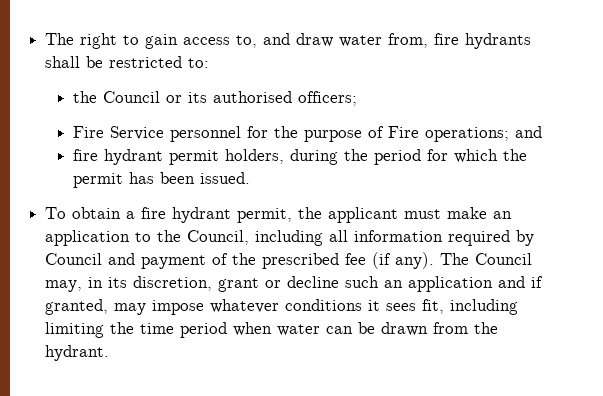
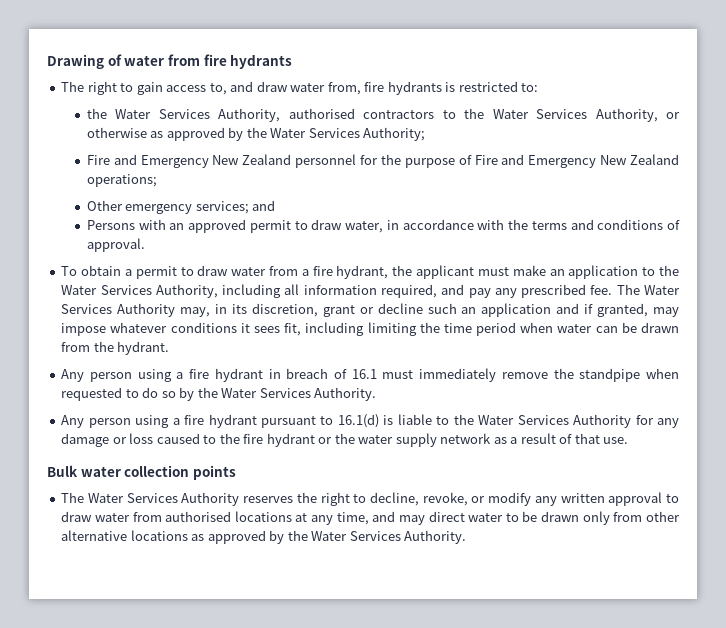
(45, 39) none -> [47,54,293,69] Drawing of water from fire hydrants //
[45,56,104,68] shall be -> [445,82,456,92] is
[102,91,357,106] [72,126,164,140] Council or its authorised officers; // Fire Service -> [115,108,680,122] [86,127,426,141] [86,154,292,168] Water Services Authority, authorised contractors to the Water Services Authority, or otherwise as approved by the Water Services Authority; // Fire and Emergency New Zealand
[424,126,542,142] [72,149,527,165] [72,172,250,188] [45,207,293,223] operations; and // fire hydrant permit holders, during the period for which the permit has been issued. // To obtain a fire hydrant permit, -> [501,154,679,168] [86,174,157,187] [86,200,276,214] [86,219,680,233] [86,238,145,252] [61,265,389,279] and Emergency New Zealand operations; // Other emergency services; and // Persons with an approved permit to draw water, in accordance with the terms and conditions of approval. // To obtain a permit to draw water from a fire hydrant,
[187,230,535,246] [45,252,533,269] Council, including all information required by Council and payment of the prescribed fee (if any). The Council -> [61,284,680,298] [61,303,176,317] Water Services Authority, including all information required, and pay any prescribed fee. The Water Services Authority
(110, 353) none -> [61,368,680,382] [61,387,377,401] [61,414,679,428] [61,433,629,447] [47,465,236,480] [61,492,680,506] [61,511,680,525] [61,530,467,544] // Any person using a fire hydrant in breach of 16.1 must immediately remove the standpipe when requested to do so by the Water Services Authority. // Any person using a fire hydrant pursuant to 16.1(d) is liable to the Water Services Authority for any damage or loss caused to the fire hydrant or the water supply network as a result of that use. // Bulk water collection points // The Water Services Authority reserves the right to decline, revoke, or modify any written approval to draw water from authorised locations at any time, and may direct water to be drawn only from other alternative locations as approved by the Water Services Authority.

